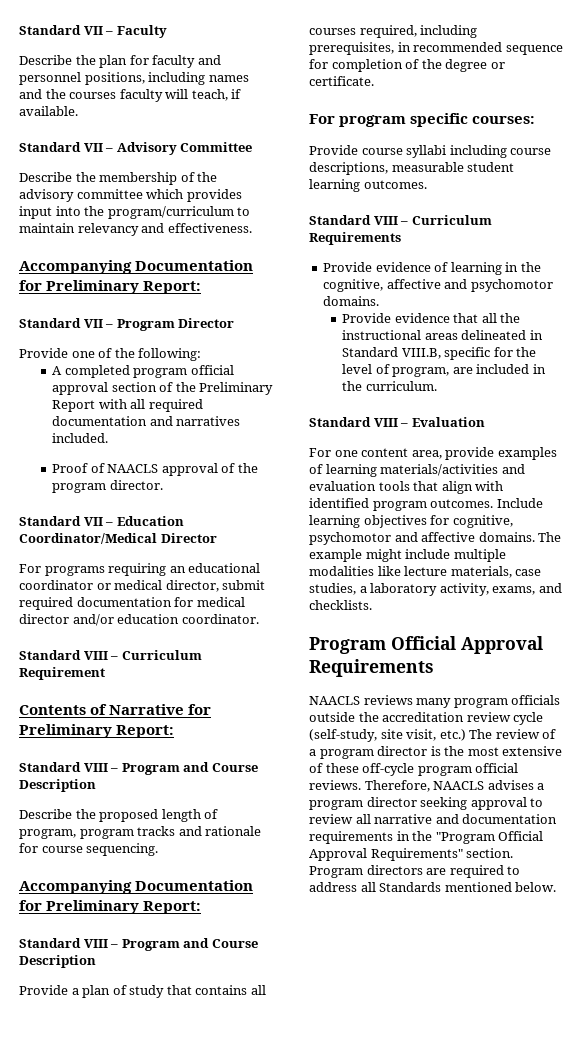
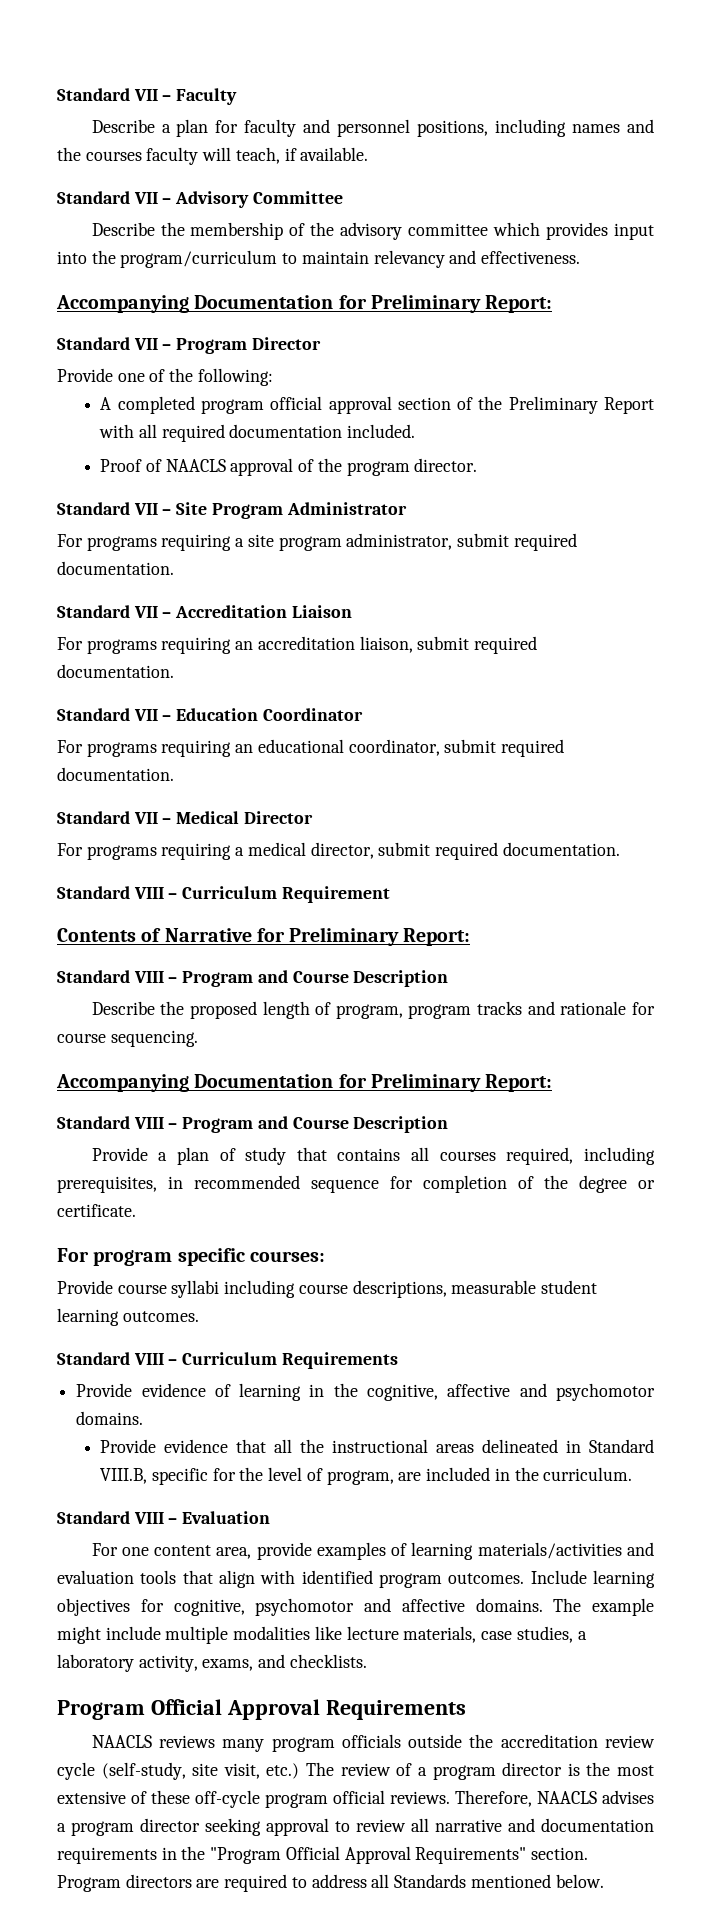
[75,55,96,65] the -> [161,124,171,133] a
[149,416,241,426] and narratives -> (343, 431) none
(163, 485) none -> [57,502,407,519] [57,533,577,551] [57,561,174,575] [57,605,352,618] [57,636,538,654] [57,664,174,678] // Standard VII – Site Program Administrator // For programs requiring a site program administrator, submit required documentation. // Standard VII – Accreditation Liaison // For programs requiring an accreditation liaison, submit required documentation.
[19,533,217,544] Coordinator/Medical Director -> [262,708,363,721] Coordinator
[19,580,266,592] [19,597,245,610] [19,614,259,626] coordinator or medical director, submit required documentation for medical director and/or education coordinator. -> [348,739,565,757] [57,767,174,781] [57,811,313,824] [57,842,620,860] coordinator, submit required documentation. // Standard VII – Medical Director // For programs requiring a medical director, submit required documentation.

